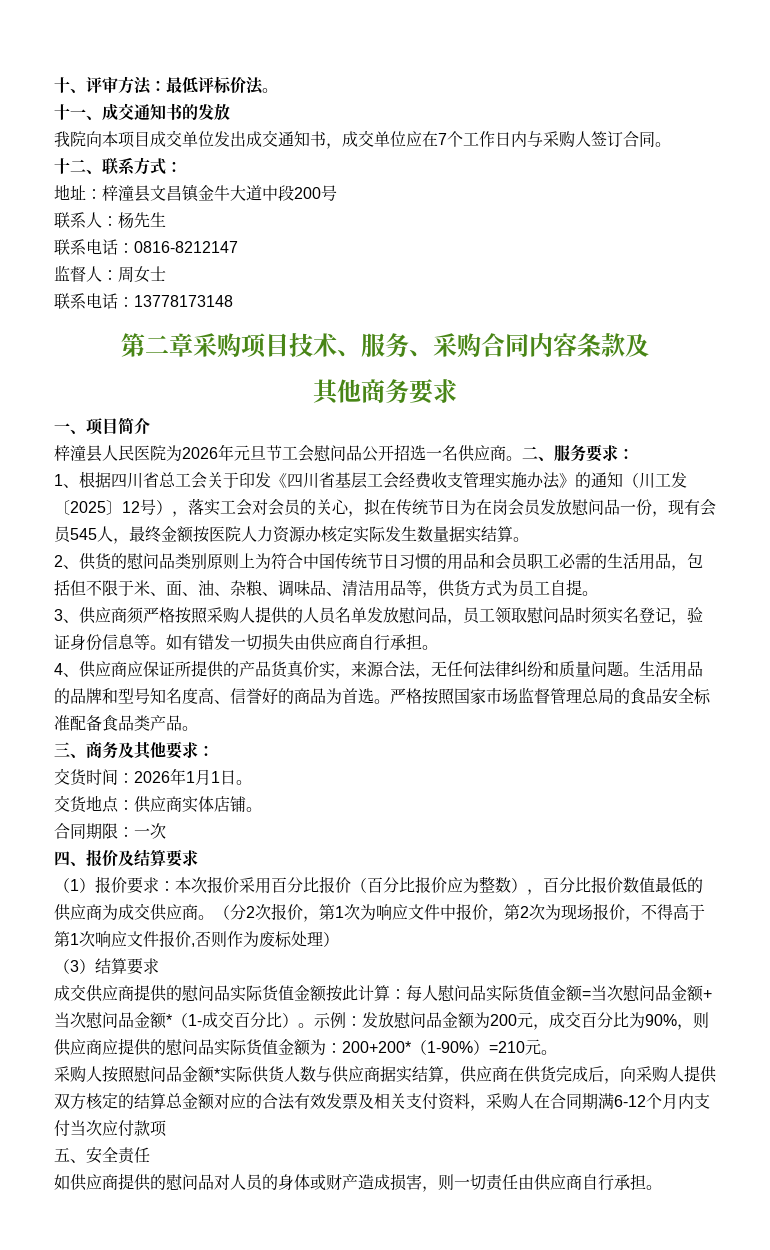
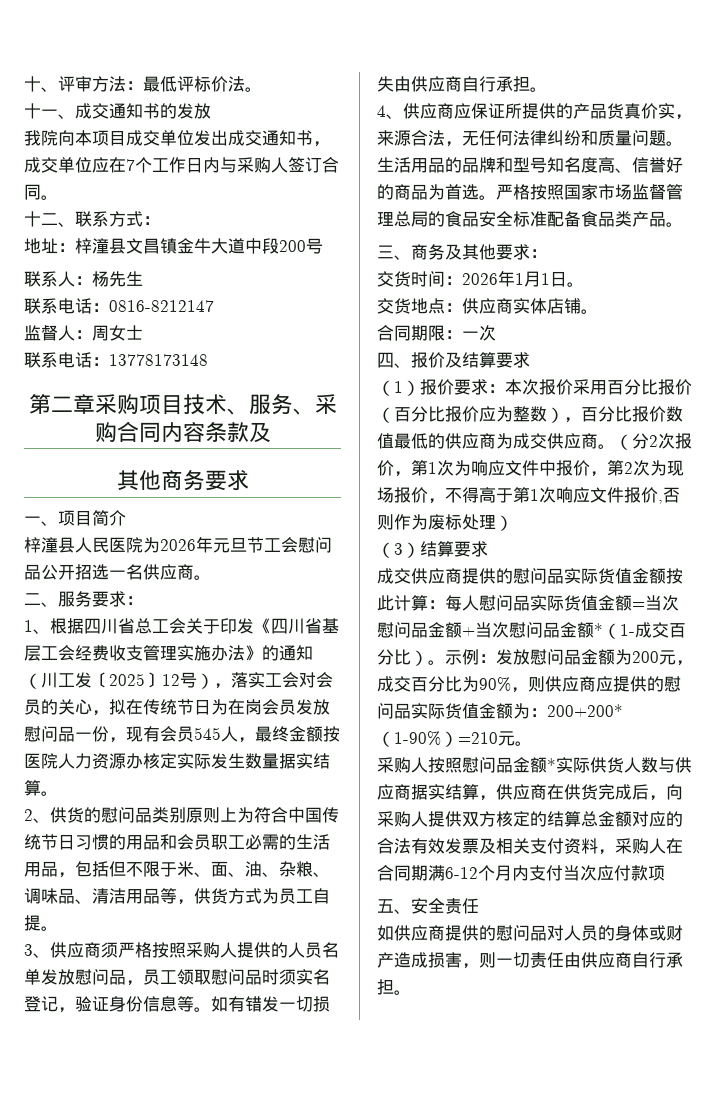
(522, 458) none -> (211, 577) //

